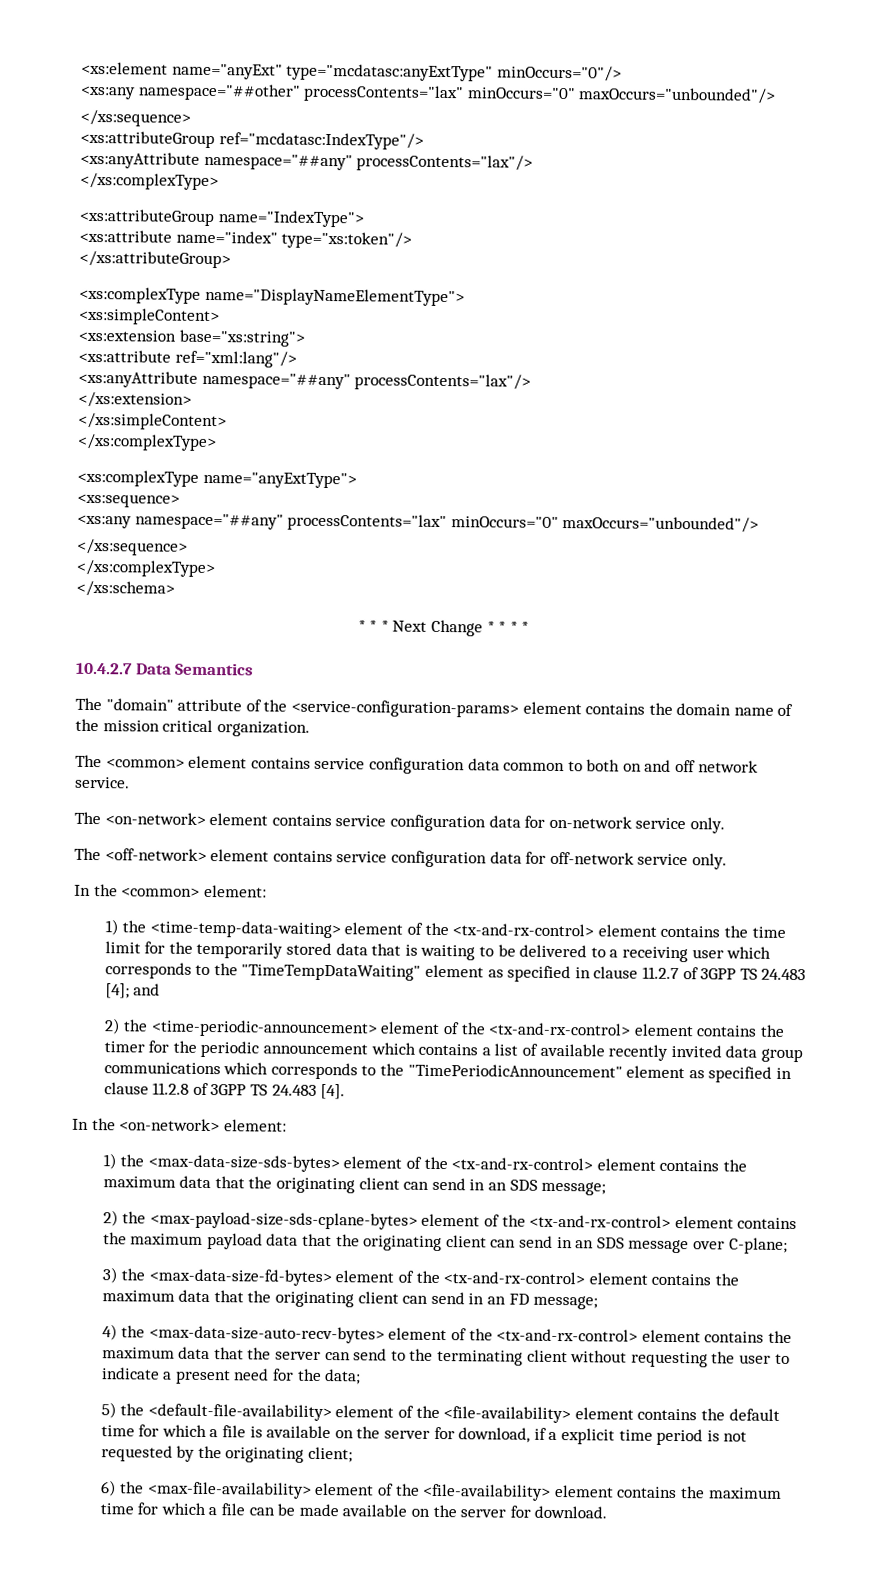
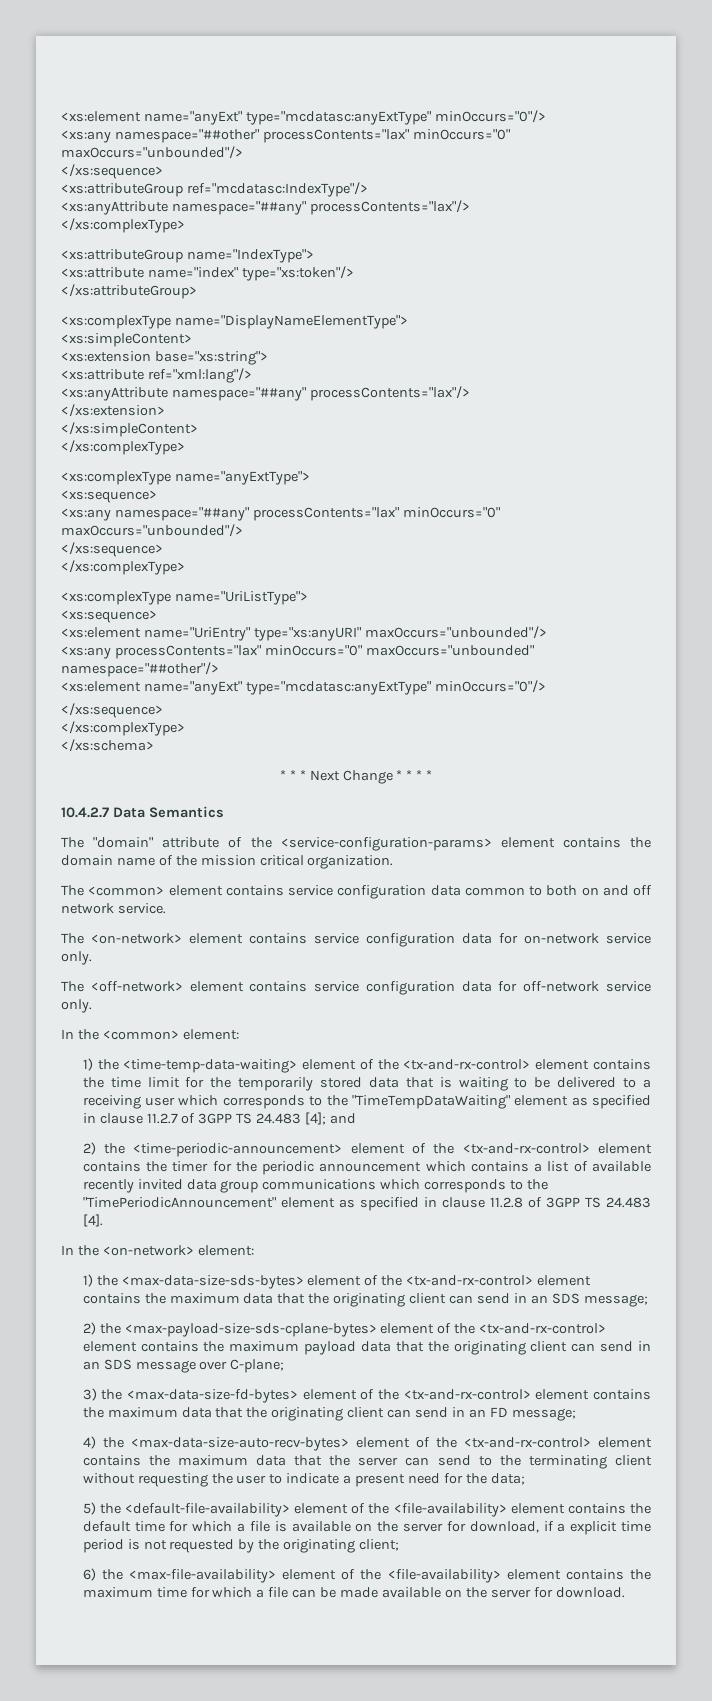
(215, 568) none -> [61,591,308,605] [61,610,157,623] [61,626,547,641] [61,645,534,659] [61,662,219,677] [61,680,546,695] [61,703,163,718] [61,721,185,736] // <xs:complexType name="UriListType"> // <xs:sequence> // <xs:element name="UriEntry" type="xs:anyURI" maxOccurs="unbounded"/> // <xs:any processContents="lax" minOccurs="0" maxOccurs="unbounded" namespace="##other"/> // <xs:element name="anyExt" type="mcdatasc:anyExtType" minOccurs="0"/> // </xs:sequence> // </xs:complexType>

